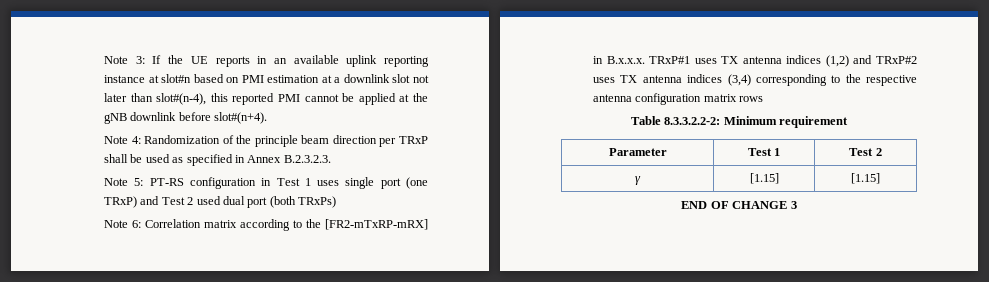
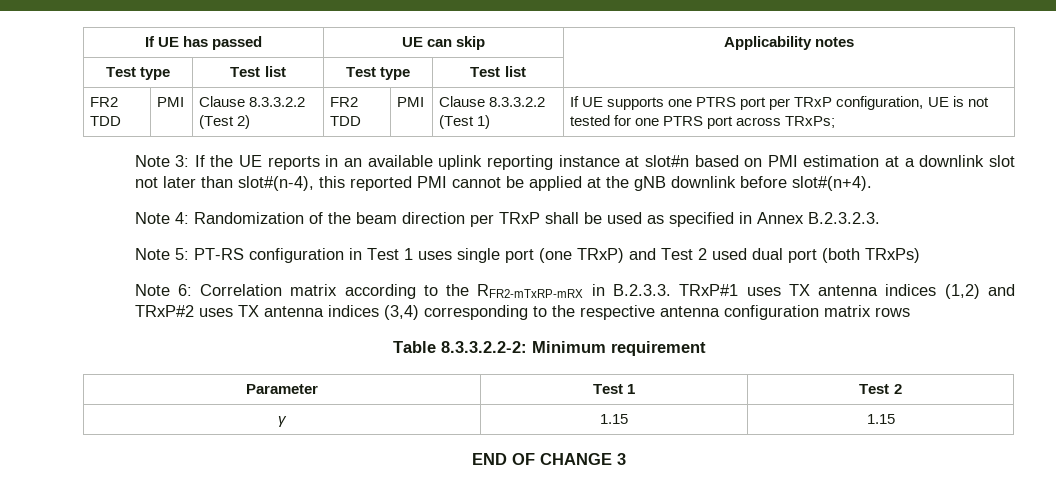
(104, 60) none -> [144,36,263,50] [401,36,486,50] [723,36,855,50] [105,67,171,80] [230,66,286,77] [345,67,411,80] [470,66,526,77] [90,97,119,107] [90,116,122,126] [157,97,185,107] [199,96,306,107] [199,115,251,129] [330,97,359,107] [330,116,362,126] [397,97,425,107] [439,96,546,107] [439,115,491,129] [570,96,989,110] [570,115,836,129] If UE has passed | UE can skip | Applicability notes // Test type | Test list | Test type | Test list | // FR2 TDD | PMI | Clause 8.3.3.2.2 (Test 2) | FR2 TDD | PMI | Clause 8.3.3.2.2 (Test 1) | If UE supports one PTRS port per TRxP configuration, UE is not tested for one PTRS port across TRxPs; //
[254,135,298,147] principle -> (351, 218) none
[325,219,428,230] [593,56,645,64] [FR2-mTxRP-mRX] in B.x.x.x. -> [477,284,672,298] RFR2-mTxRP-mRX in B.2.3.3.
[749,173,779,184] [851,173,880,184] [1.15] | [1.15] -> [600,414,628,424] [866,414,895,424] 1.15 | 1.15

